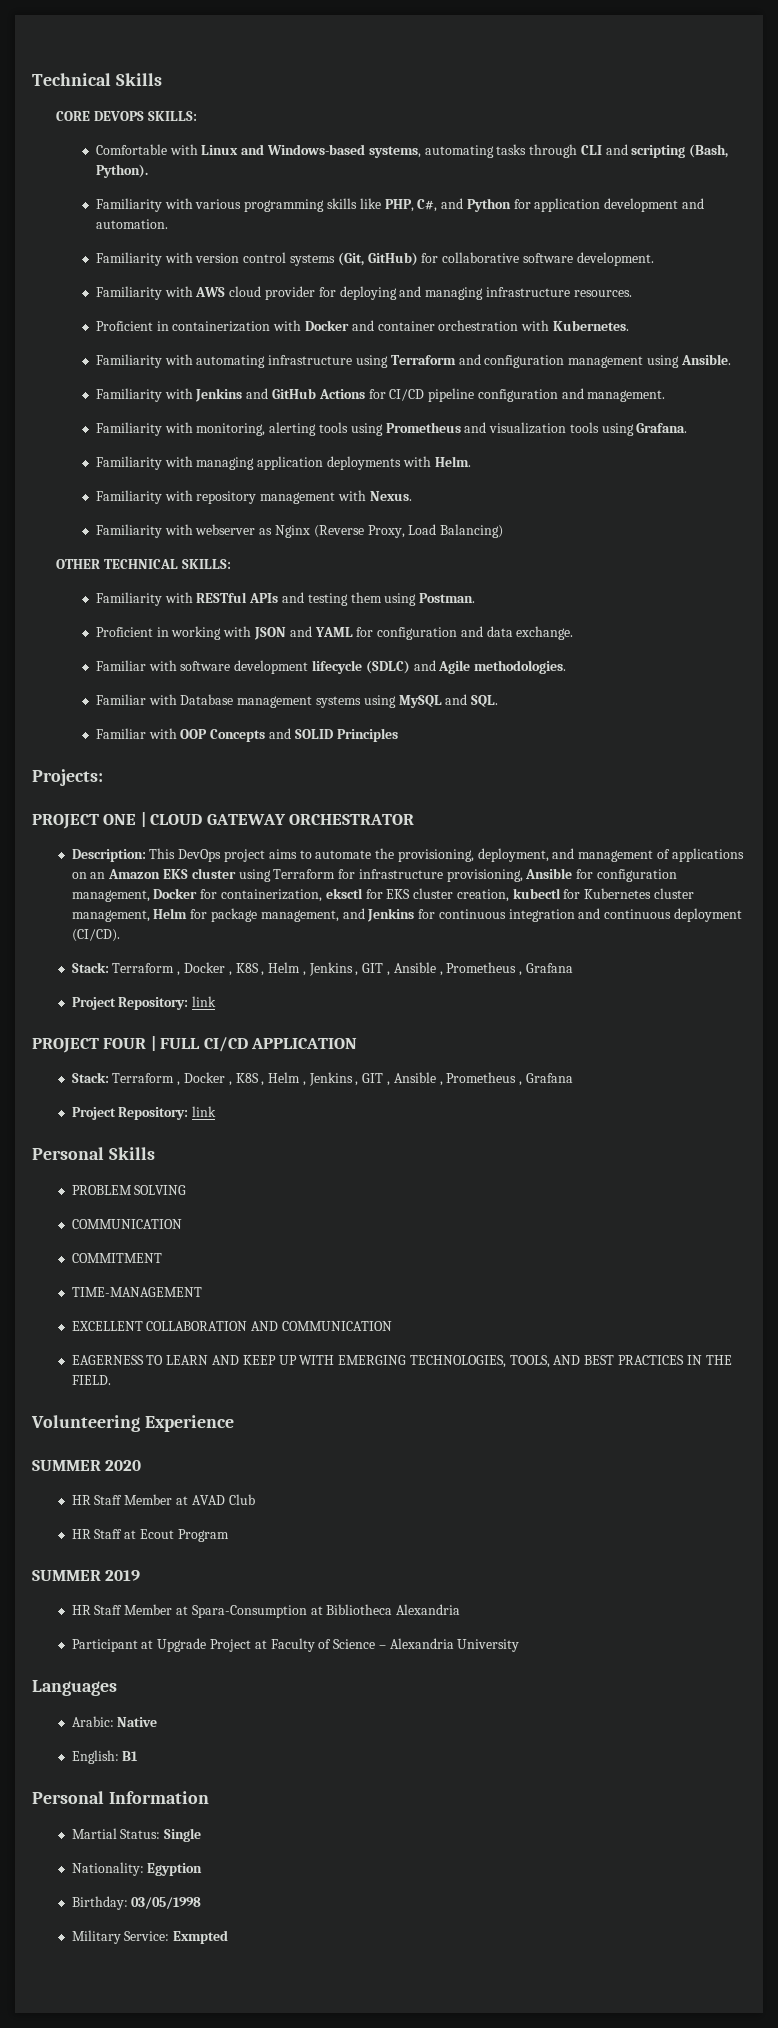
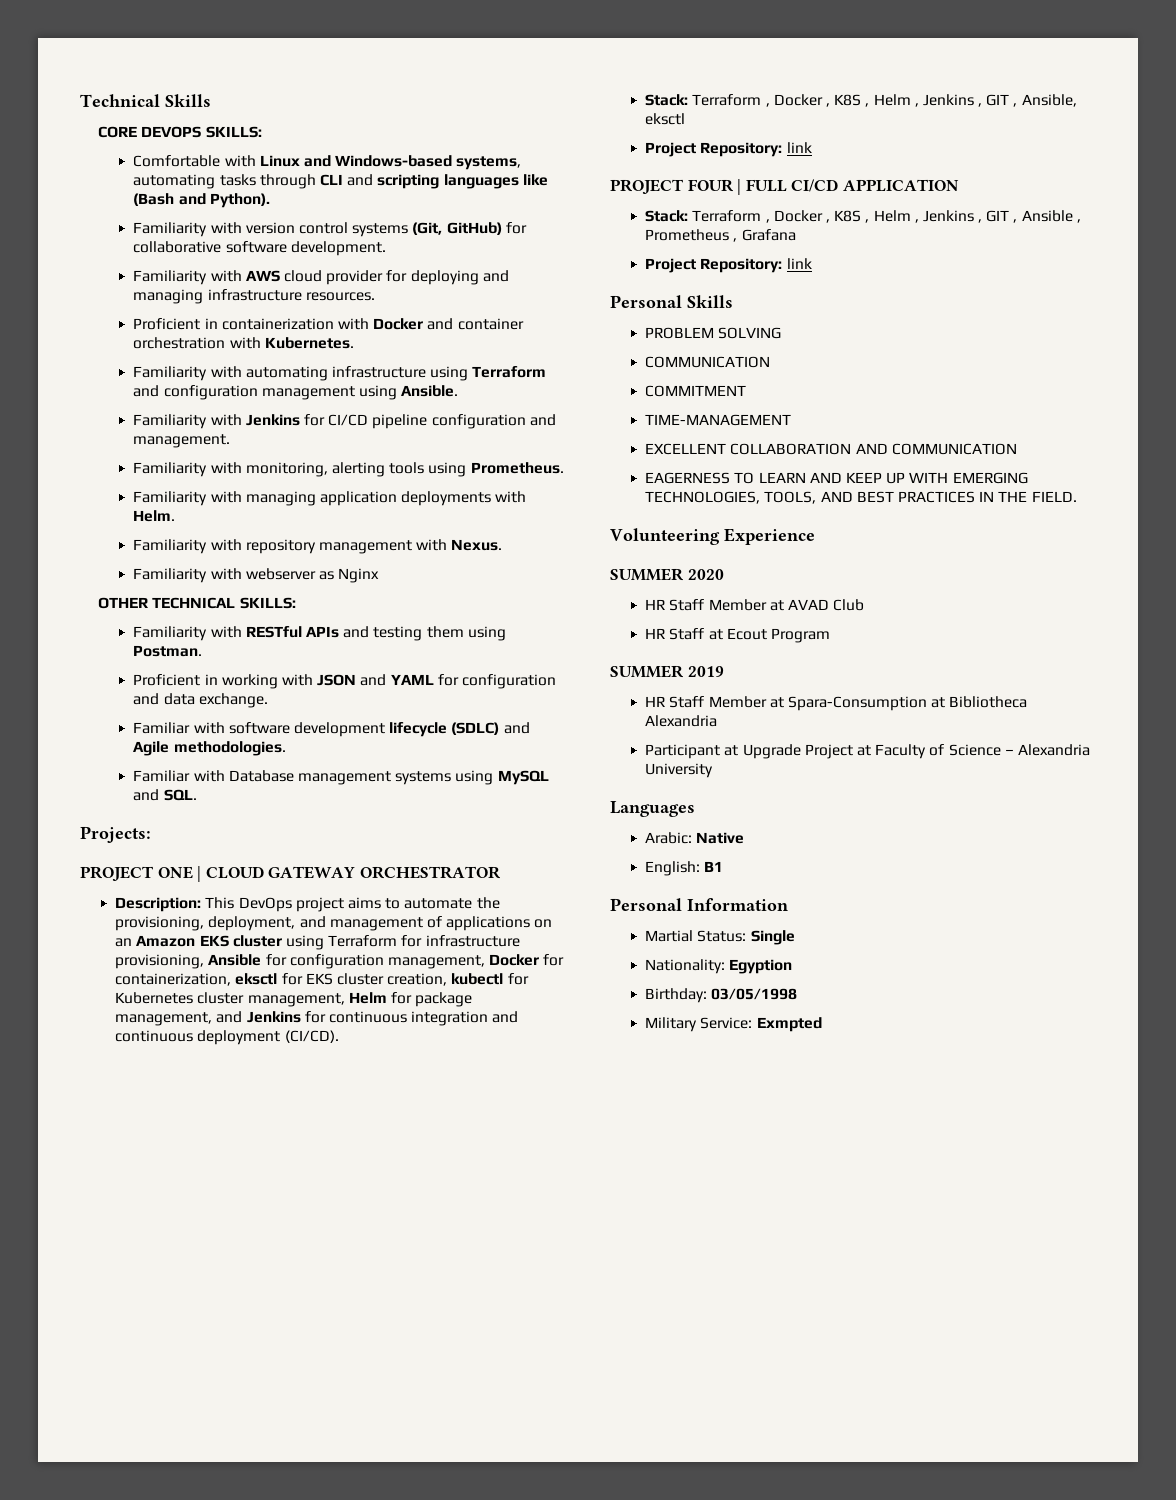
[689,144,729,158] [95,164,148,178] [95,198,704,212] [95,219,168,229] (Bash, Python). // Familiarity with various programming skills like PHP, C#, and Python for application development and automation. -> [443,174,548,189] [133,193,270,208] languages like (Bash and Python).
[246,388,365,399] and GitHub Actions -> (300, 420) none
[385,422,688,436] Prometheus and visualization tools using Grafana. -> [470,462,564,474] Prometheus.
[313,524,504,538] (Reverse Proxy, Load Balancing) -> (380, 575) none
[95,728,398,742] // Familiar with OOP Concepts and SOLID Principles -> (197, 795) none
[393,962,573,976] Ansible , Prometheus , Grafana -> [1021,94,1077,107] [645,113,686,125] Ansible, eksctl

